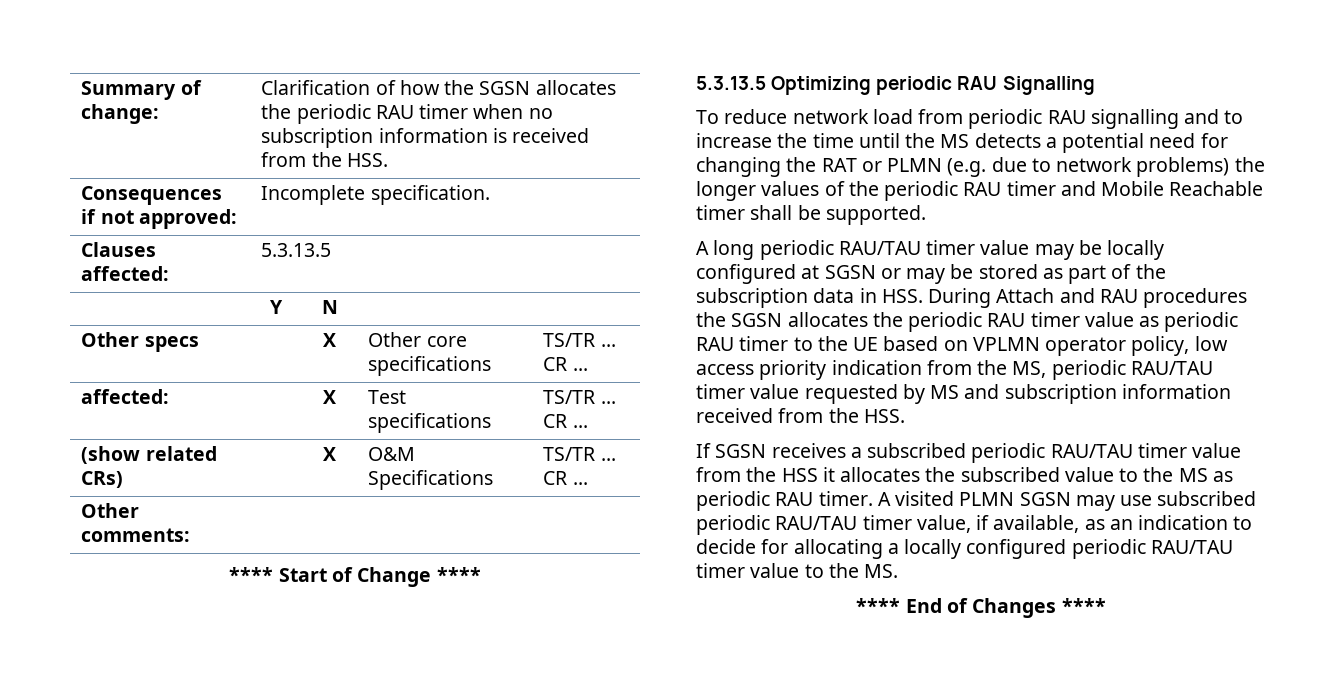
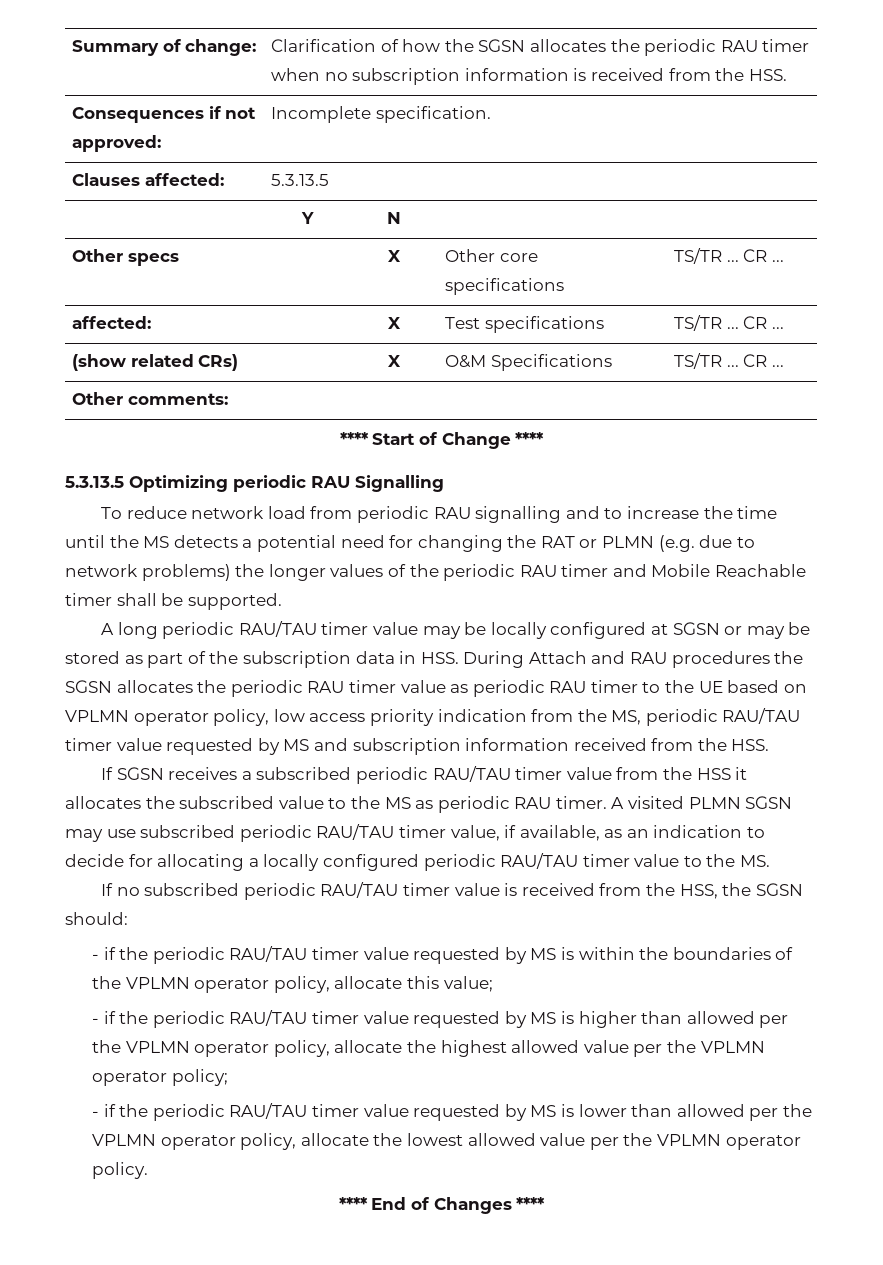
(899, 571) none -> [101,882,803,900] [65,912,128,925] [92,946,794,964] [92,976,493,993] [92,1010,789,1028] [92,1040,765,1057] [92,1069,228,1086] [92,1103,812,1121] [92,1133,801,1150] [92,1162,149,1179] // If no subscribed periodic RAU/TAU timer value is received from the HSS, the SGSN should: // - if the periodic RAU/TAU timer value requested by MS is within the boundaries of the VPLMN operator policy, allocate this value; // - if the periodic RAU/TAU timer value requested by MS is higher than allowed per the VPLMN operator policy, allocate the highest allowed value per the VPLMN operator policy; // - if the periodic RAU/TAU timer value requested by MS is lower than allowed per the VPLMN operator policy, allocate the lowest allowed value per the VPLMN operator policy.

